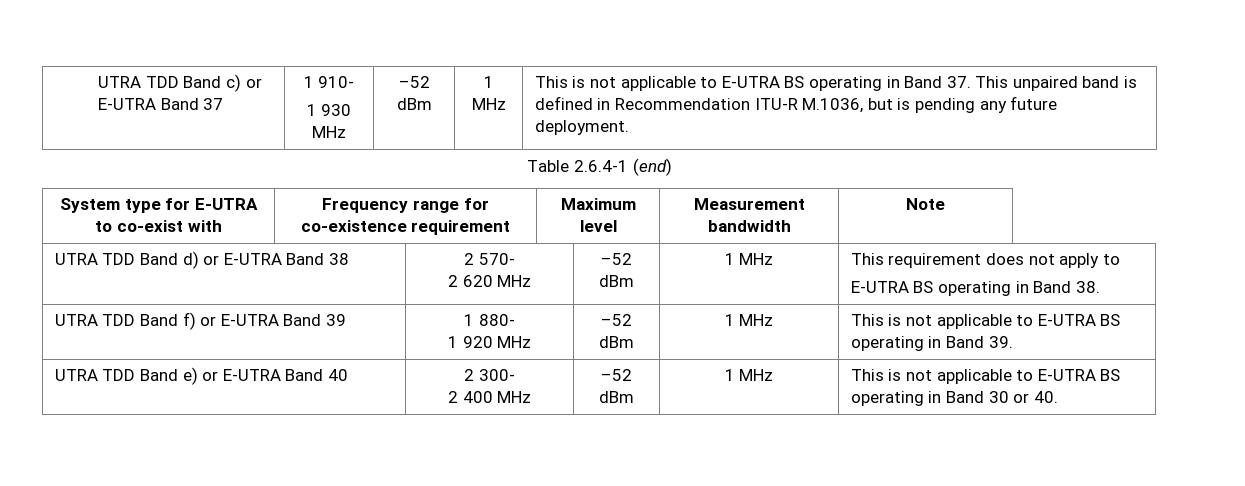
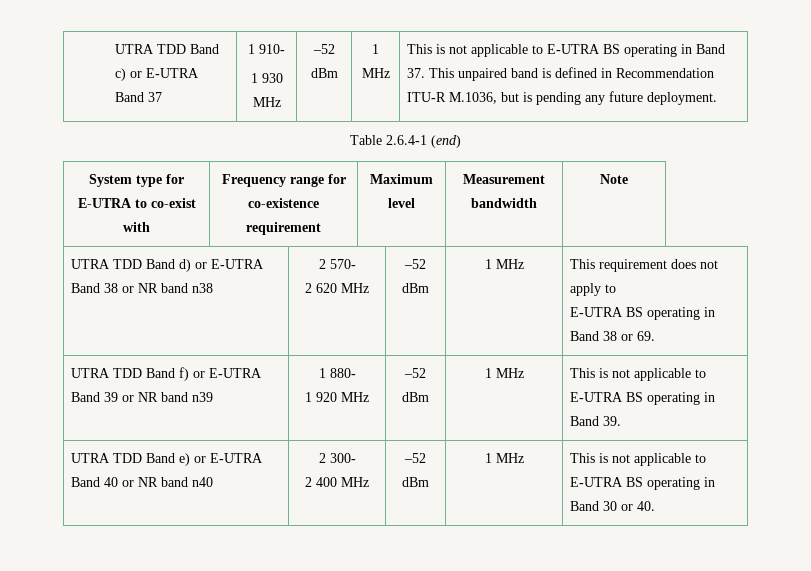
(349, 259) none -> [121,283,213,293] or NR band n38
[1075,281,1100,293] 38. -> [602,331,655,341] 38 or 69.
(346, 320) none -> [121,392,213,402] or NR band n39
(348, 375) none -> [121,477,213,487] or NR band n40

